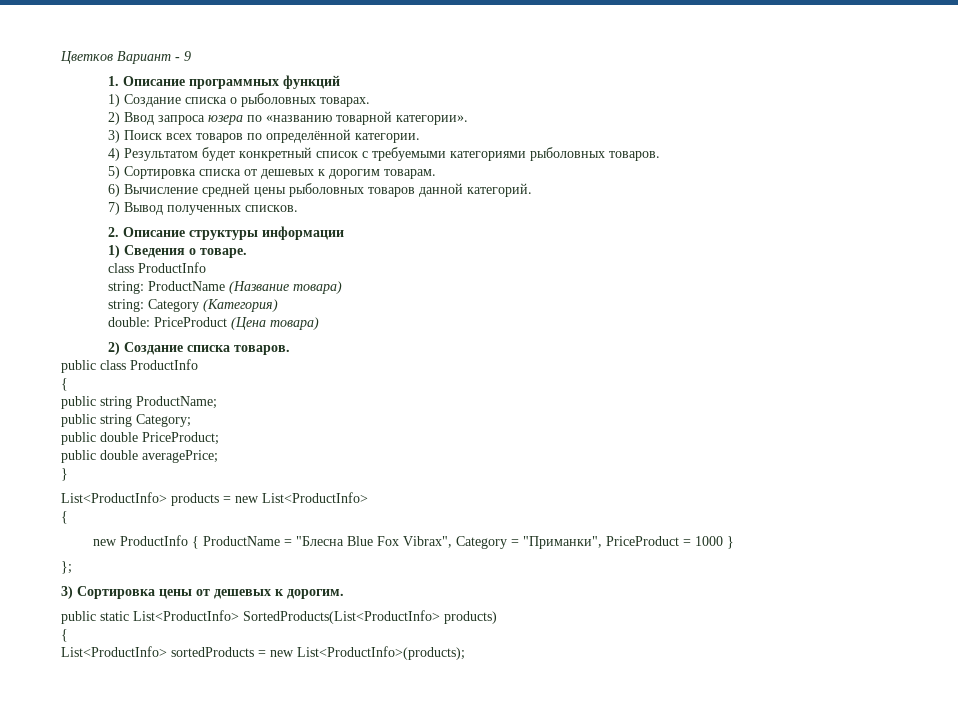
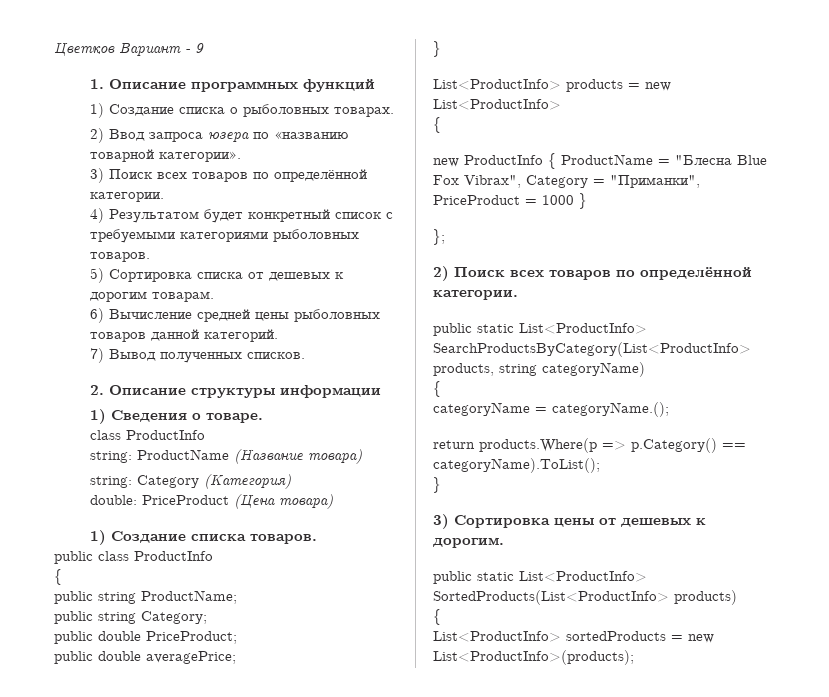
[108,342,121,355] 2) -> [90,530,107,545] 1)
(72, 567) none -> [433,266,752,281] [433,290,518,300] [433,323,647,336] [433,342,751,357] [433,362,645,377] [433,381,441,397] [433,402,669,417] [433,438,746,453] [433,458,600,473] [433,477,441,493] // 2) Поиск всех товаров по определённой категории. // public static List<ProductInfo> SearchProductsByCategory(List<ProductInfo> products, string categoryName) // { // categoryName = categoryName.(); // return products.Where(p => p.Category() == categoryName).ToList(); // }

